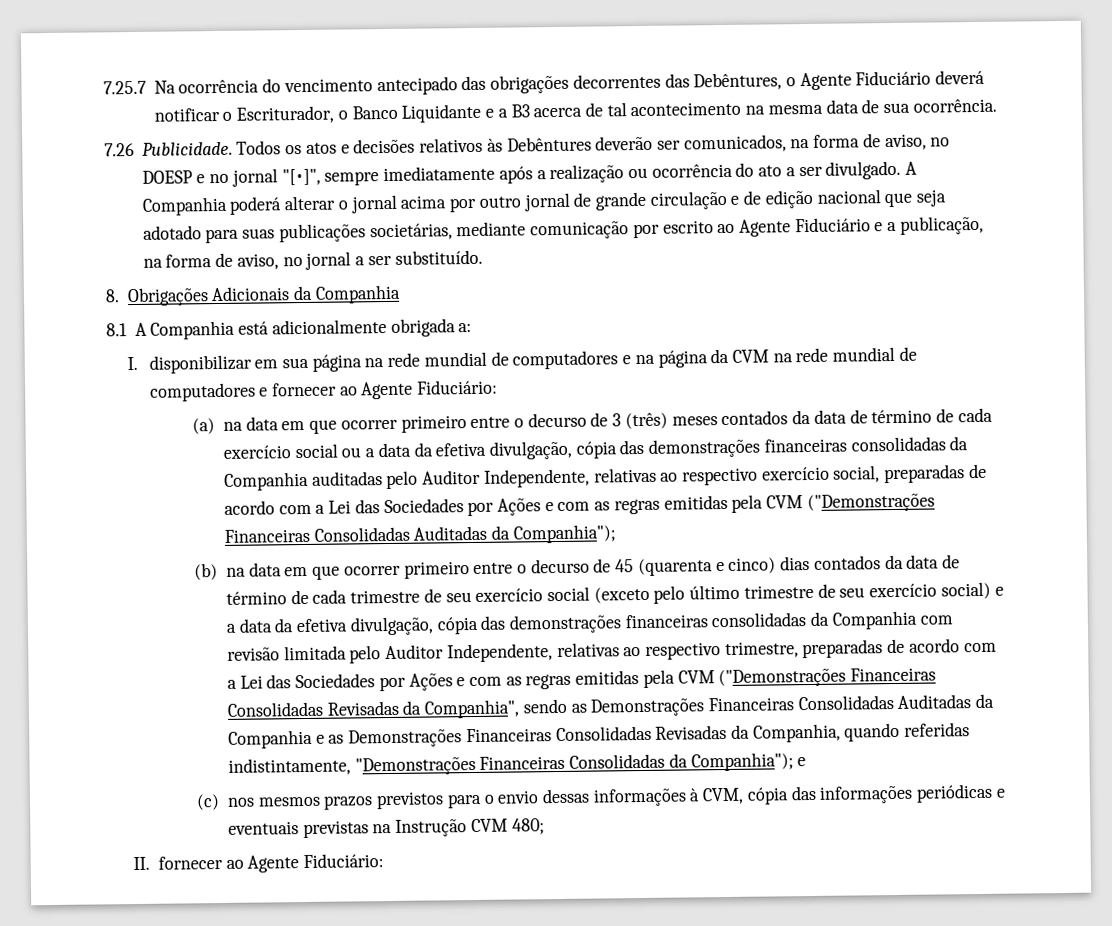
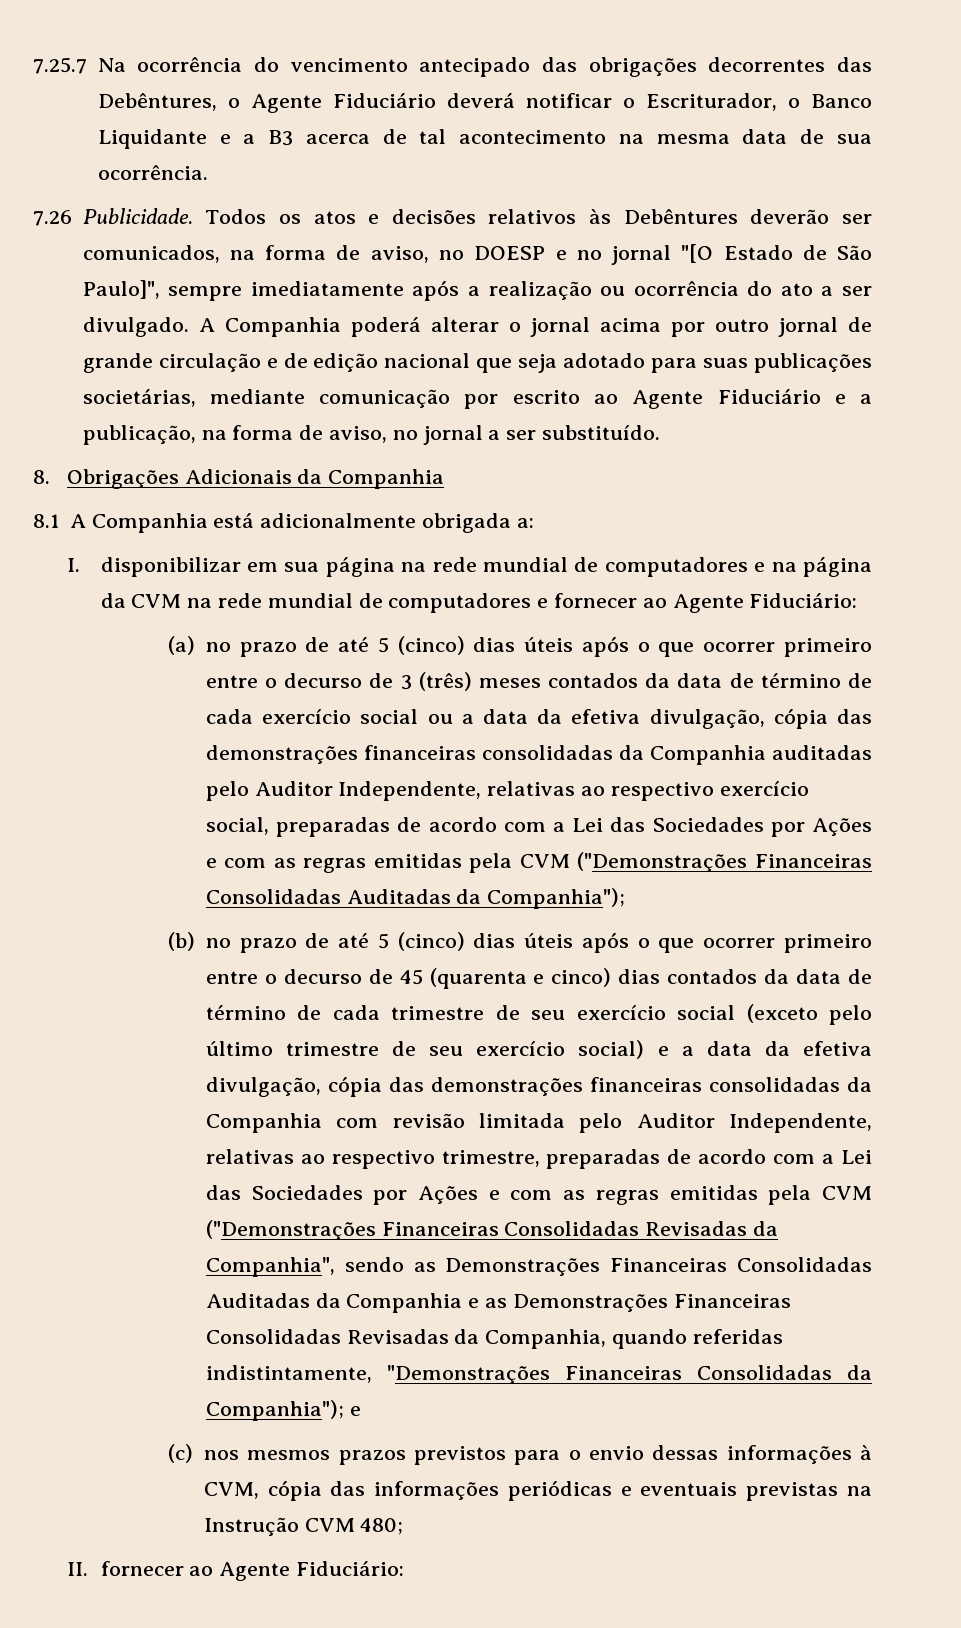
[281,168,321,186] "[•]", -> [681,244,872,263] [82,280,160,299] "[O Estado de São Paulo]",
[222,416,306,431] na data em -> [205,636,650,657] no prazo de até 5 (cinco) dias úteis após o
[225,562,309,577] na data em -> [205,932,650,953] no prazo de até 5 (cinco) dias úteis após o

